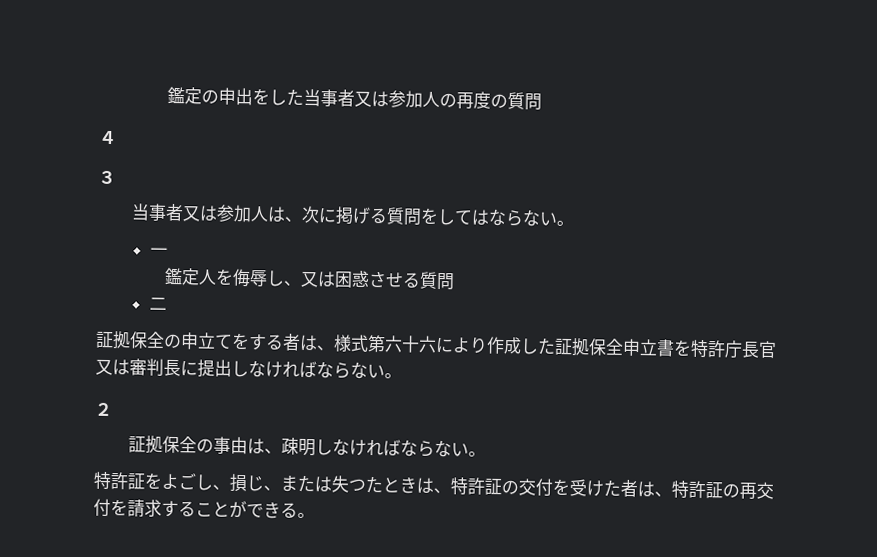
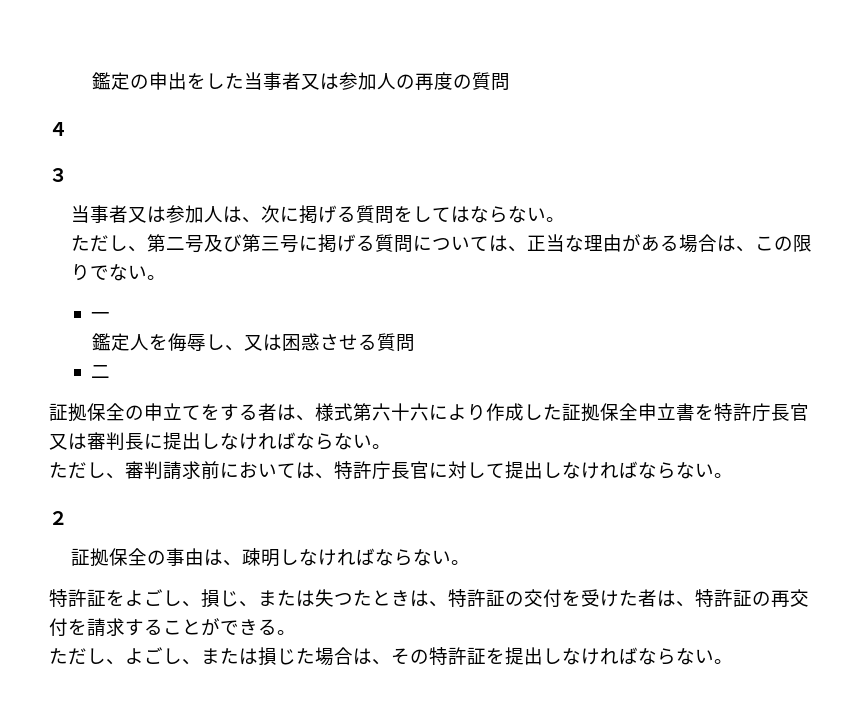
(574, 223) none -> [70,234,812,253] [70,264,166,281] // ただし、第二号及び第三号に掲げる質問については、正当な理由がある場合は、この限りでない。
(402, 376) none -> [49,461,733,480] // ただし、審判請求前においては、特許庁長官に対して提出しなければならない。
(315, 515) none -> [49,647,733,666] // ただし、よごし、または損じた場合は、その特許証を提出しなければならない。

